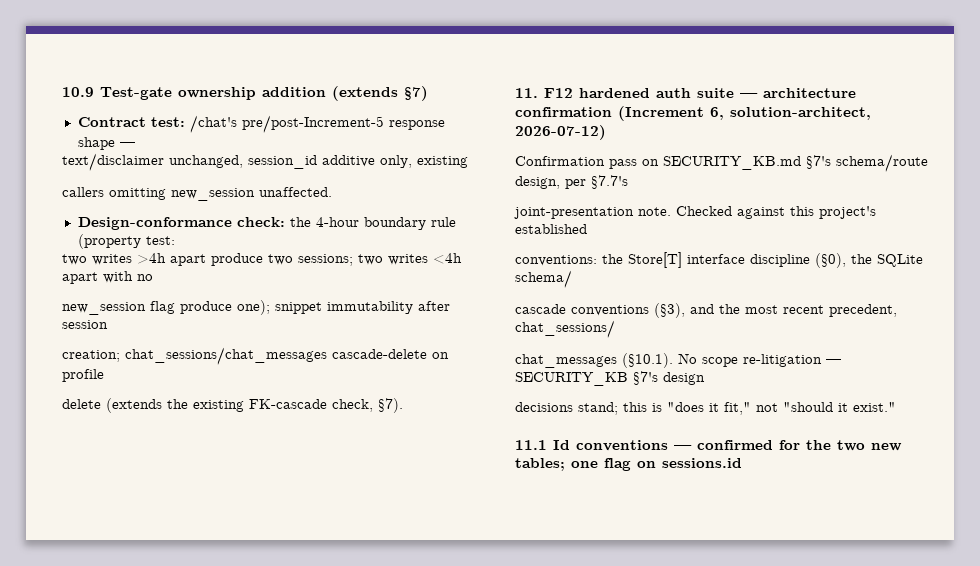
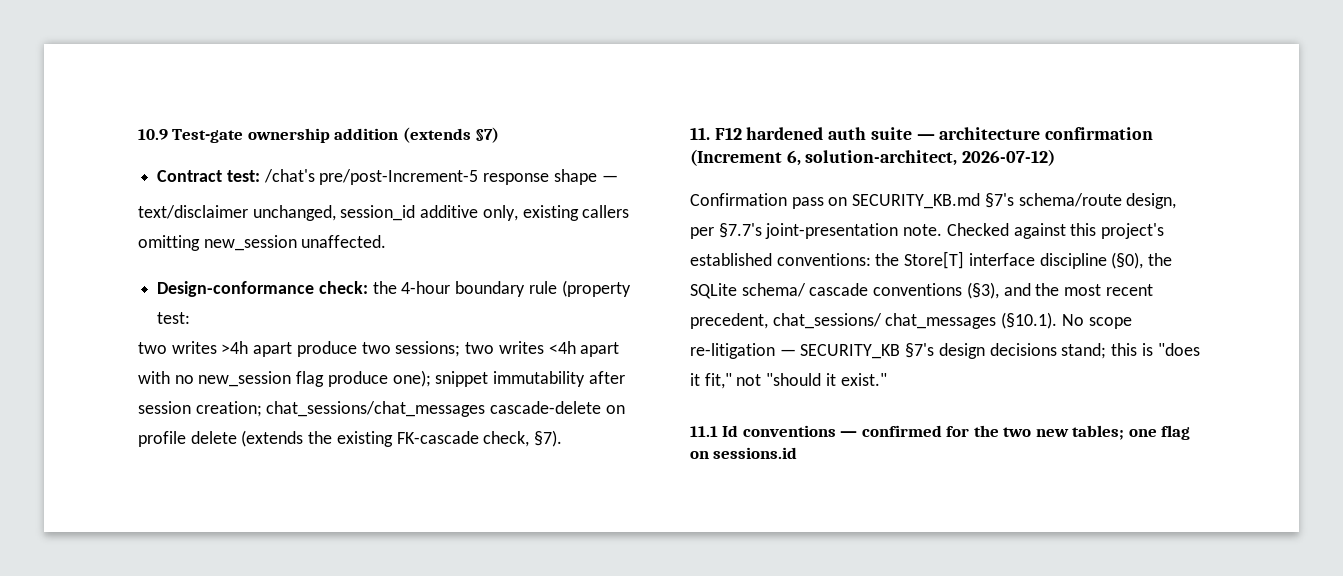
(468, 162) // -> (579, 213) none
(153, 277) // -> (194, 379) none
(108, 324) // -> (191, 407) none
(104, 375) // -> (186, 439) none
(628, 182) // -> (762, 230) none
(587, 229) // -> (772, 259) none
(572, 279) // -> (806, 290) none
(615, 329) // -> (882, 321) none
(705, 378) // -> (985, 351) none

